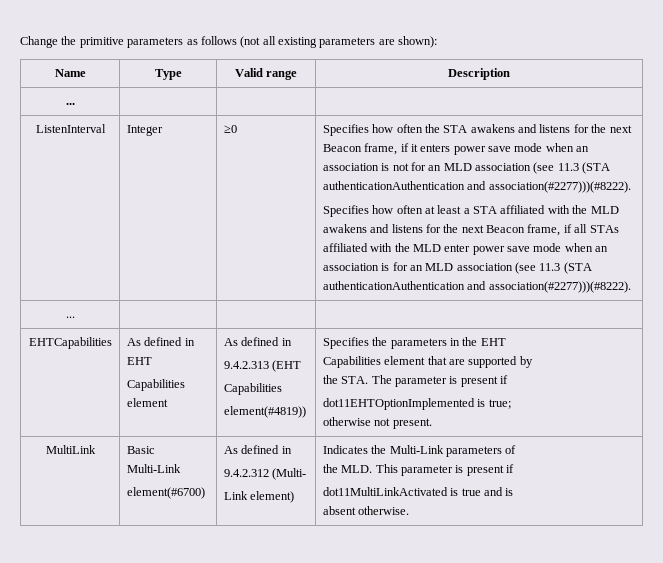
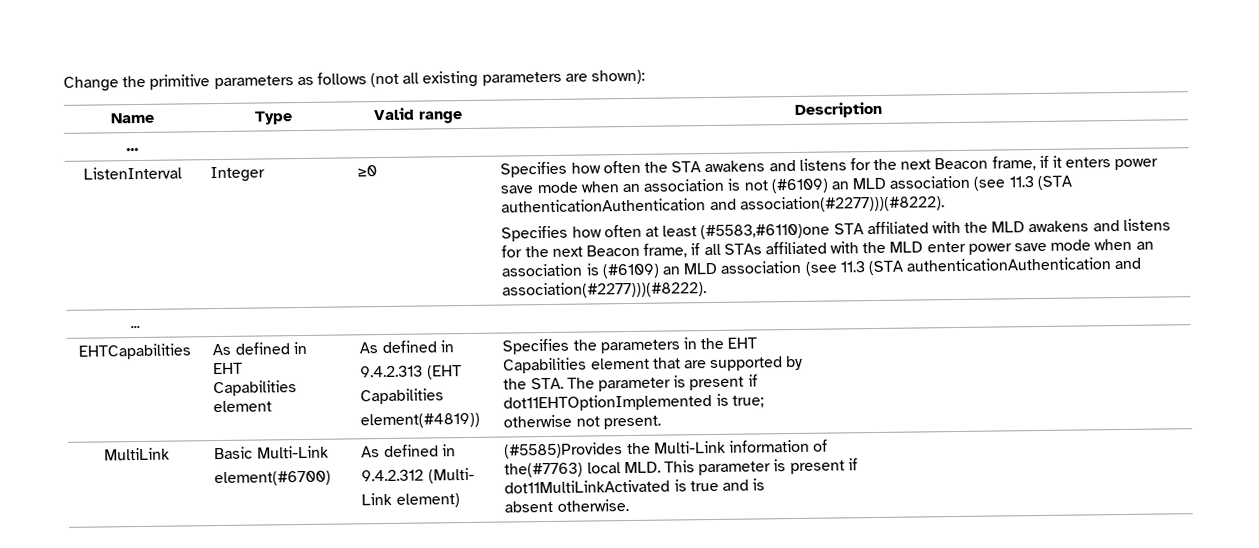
[410,162,426,171] for -> [770,178,829,194] (#6109)
[463,208,470,214] a -> [700,223,831,240] (#5583,#6110)one
[392,262,408,271] for -> [601,263,660,279] (#6109)
[322,445,368,454] Indicates -> [504,442,624,459] (#5585)Provides
[445,446,502,457] parameters -> [728,439,810,453] information
[322,464,338,473] the -> [504,462,621,478] the(#7763) local

